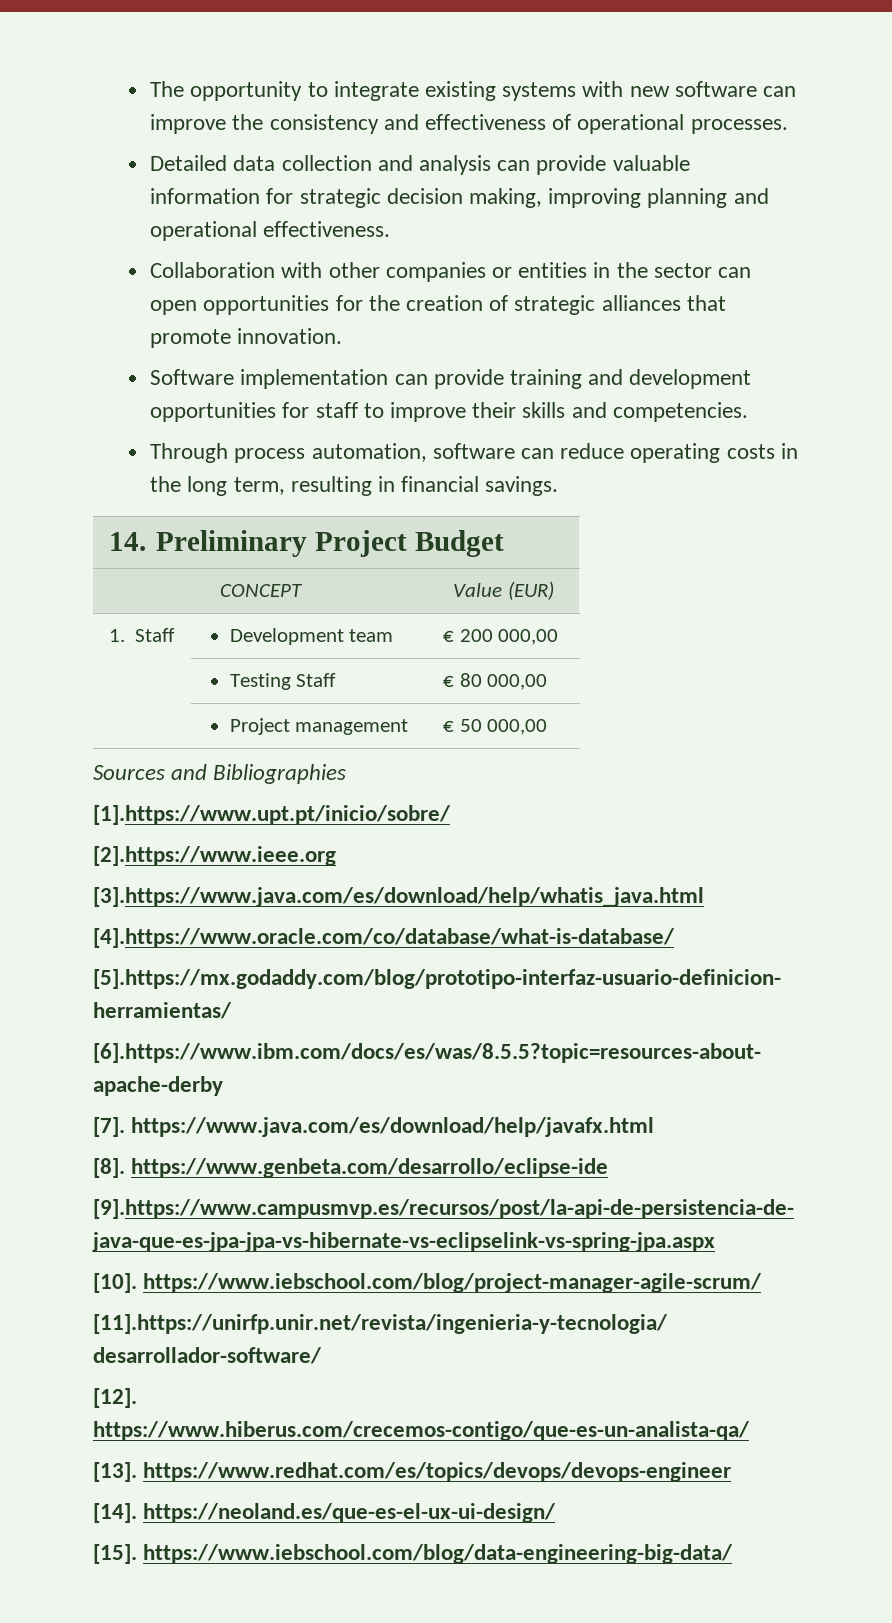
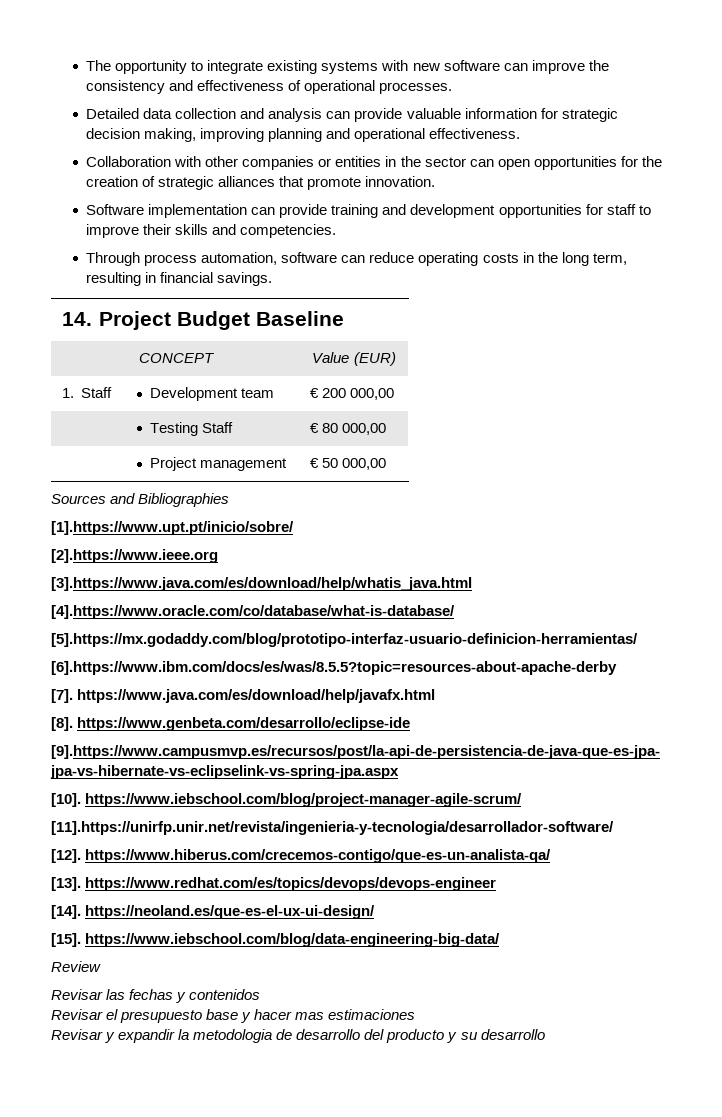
[156,530,308,557] Preliminary -> (92, 319) none
(505, 543) none -> [256,311,345,326] Baseline
(734, 1554) none -> [51,961,101,972] [51,989,261,1003] [51,1009,416,1023] [51,1029,545,1043] // Review // Revisar las fechas y contenidos // Revisar el presupuesto base y hacer mas estimaciones // Revisar y expandir la metodologia de desarrollo del producto y su desarrollo

